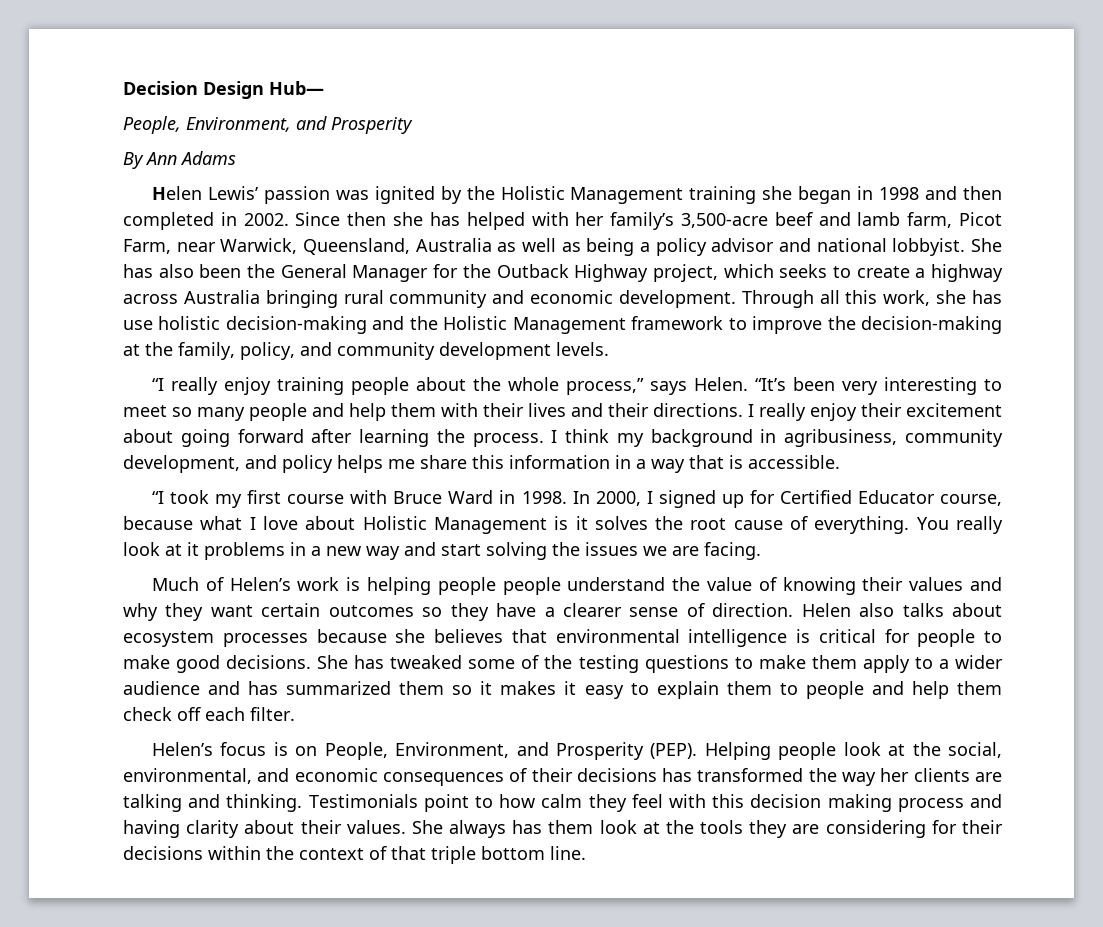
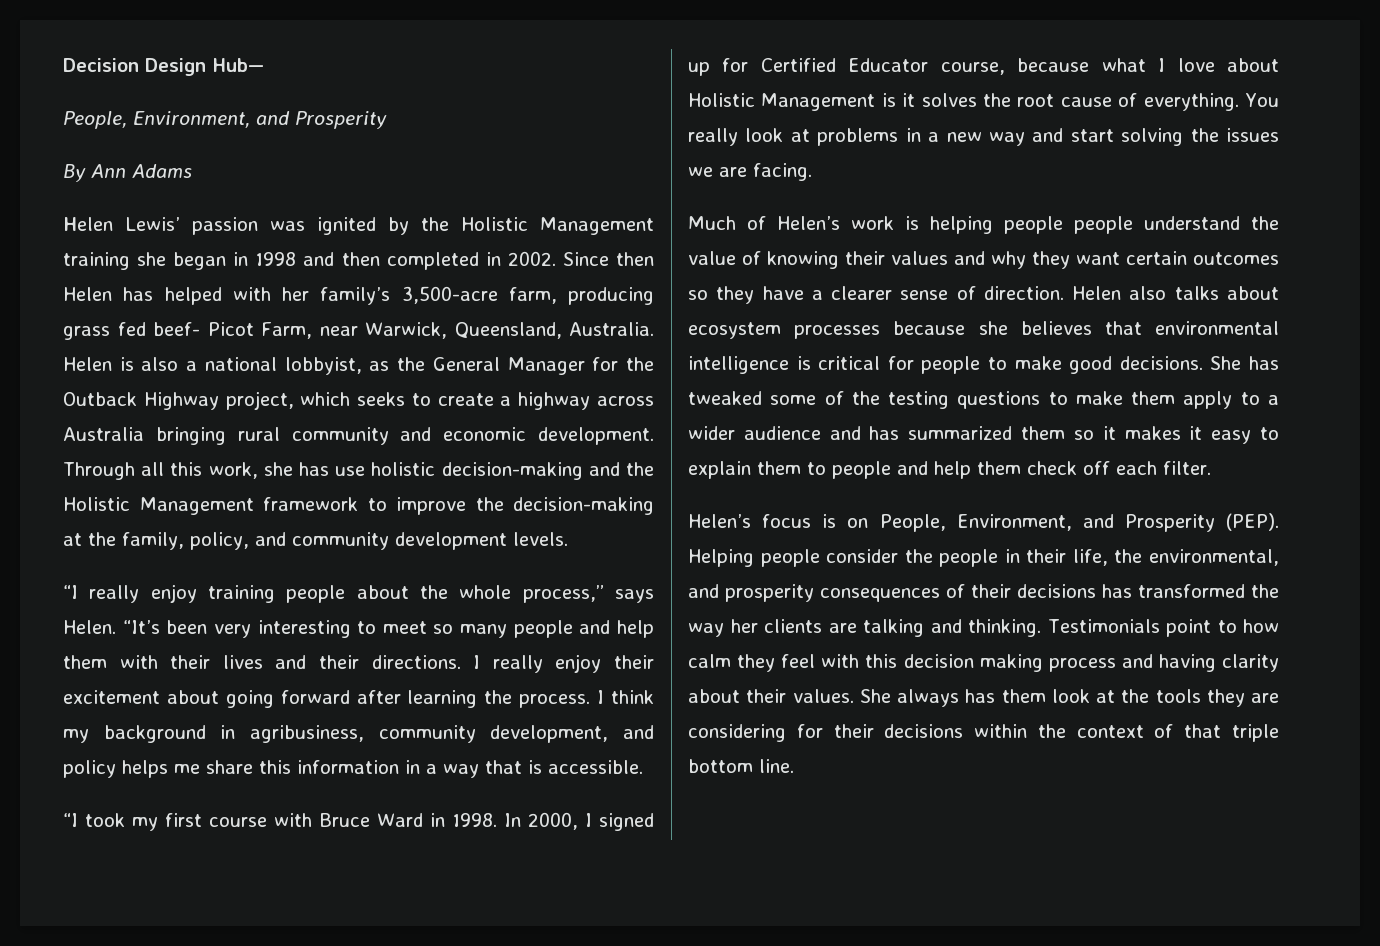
[393,212,424,226] she -> [63,287,112,301] Helen
[774,212,953,228] beef and lamb farm, -> [508,287,654,305] [63,322,201,340] farm, producing grass fed beef-
[415,238,1002,256] [123,264,242,278] Australia as well as being a policy advisor and national lobbyist. She has also been -> [569,322,654,336] [63,357,390,375] Australia. Helen is also a national lobbyist, as
[187,542,199,556] it -> (810, 135) none
[843,742,1002,758] look at the social, -> [826,549,1143,567] consider the people in their life, the
[294,768,378,782] economic -> [725,584,814,602] prosperity

